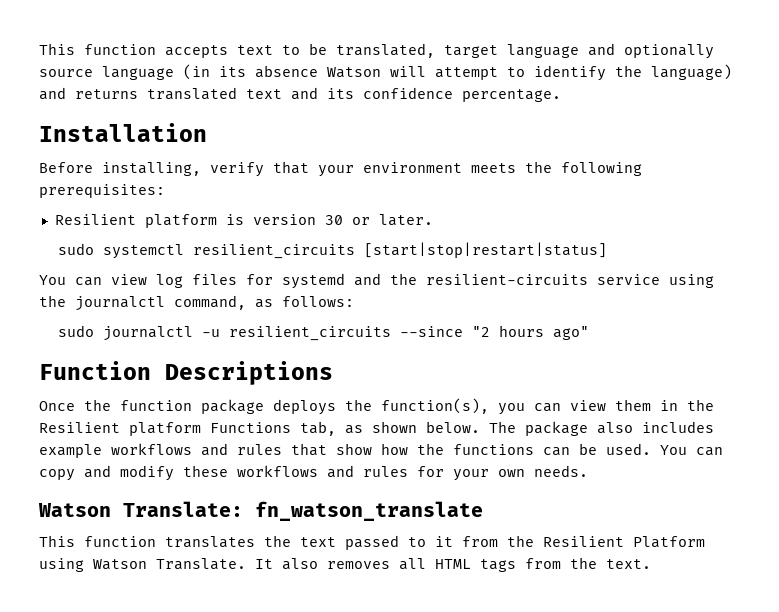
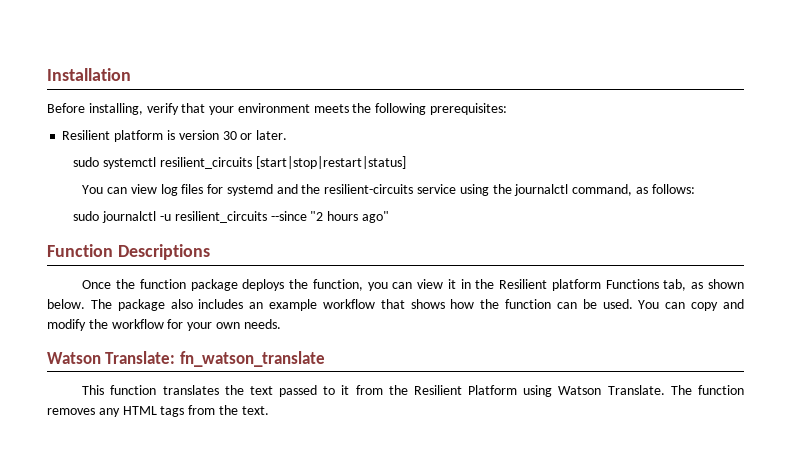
[39,43,714,59] [39,64,732,81] [39,87,561,102] This function accepts text to be translated, target language and optionally source language (in its absence Watson will attempt to identify the language) and returns translated text and its confidence percentage. // -> (47, 74) none
[381,398,489,414] function(s), -> [312,279,363,291] function,
[615,399,651,411] them -> [447,279,456,289] it
[39,443,372,458] example workflows and rules that show -> [249,299,445,311] an example workflow that shows
[453,444,534,455] functions -> [505,299,552,309] function
[183,465,408,478] these workflows and rules -> [88,319,164,329] the workflow
[255,558,426,570] It also removes all -> [670,385,744,395] [47,408,120,417] The function removes any

